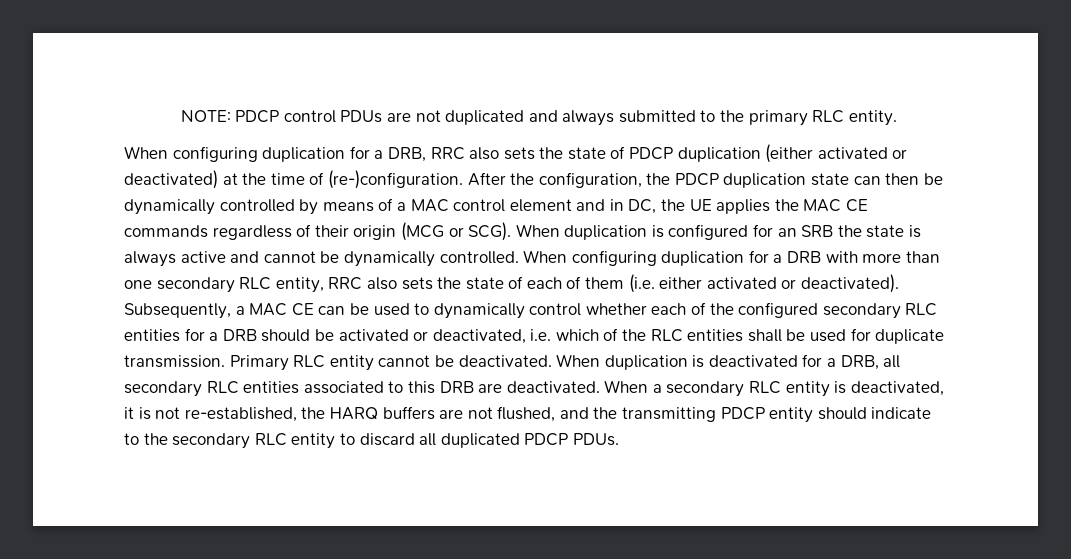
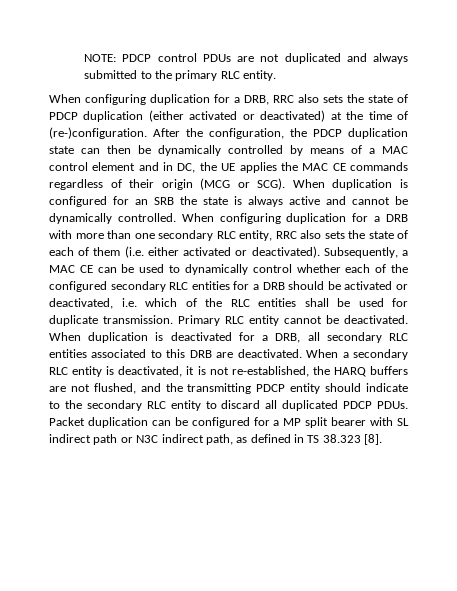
(619, 439) none -> [49,417,410,428] [49,434,383,445] Packet duplication can be configured for a MP split bearer with SL indirect path or N3C indirect path, as defined in TS 38.323 [8].

